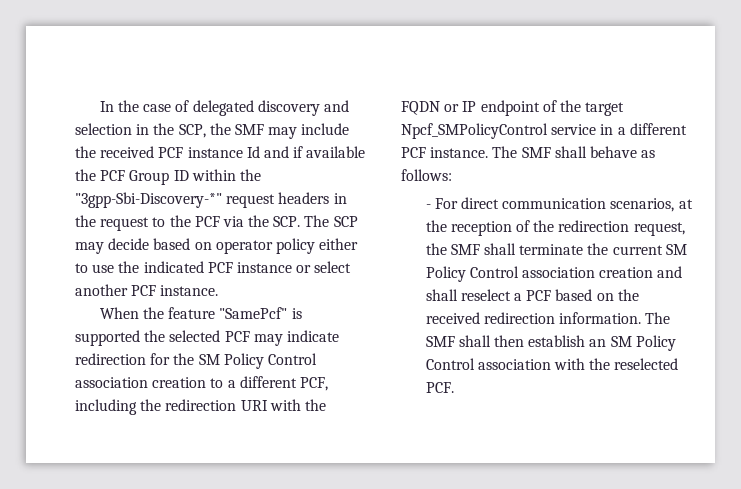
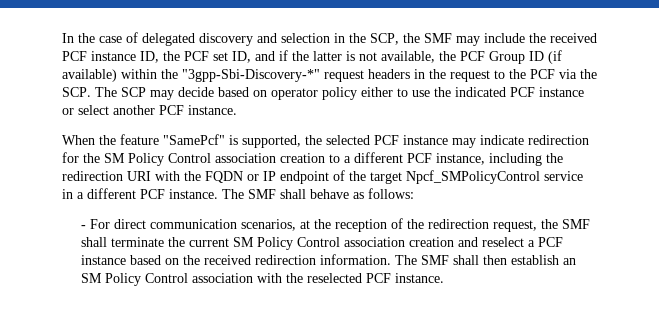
[246,146,366,158] Id and if available -> [140,50,435,63] ID, the PCF set ID, and if the latter is not available,
(189, 175) none -> [548,50,562,64] [62,69,117,82] (if available)
[75,330,140,346] supported -> [242,135,301,148] supported,
(250, 336) none -> [403,135,448,145] instance
[299,377,328,391] PCF, -> [407,153,485,165] PCF instance,
[425,289,458,301] shall -> (478, 242) none
(552, 295) none -> [80,255,126,265] instance
[425,382,454,393] PCF. -> [365,273,444,283] PCF instance.

